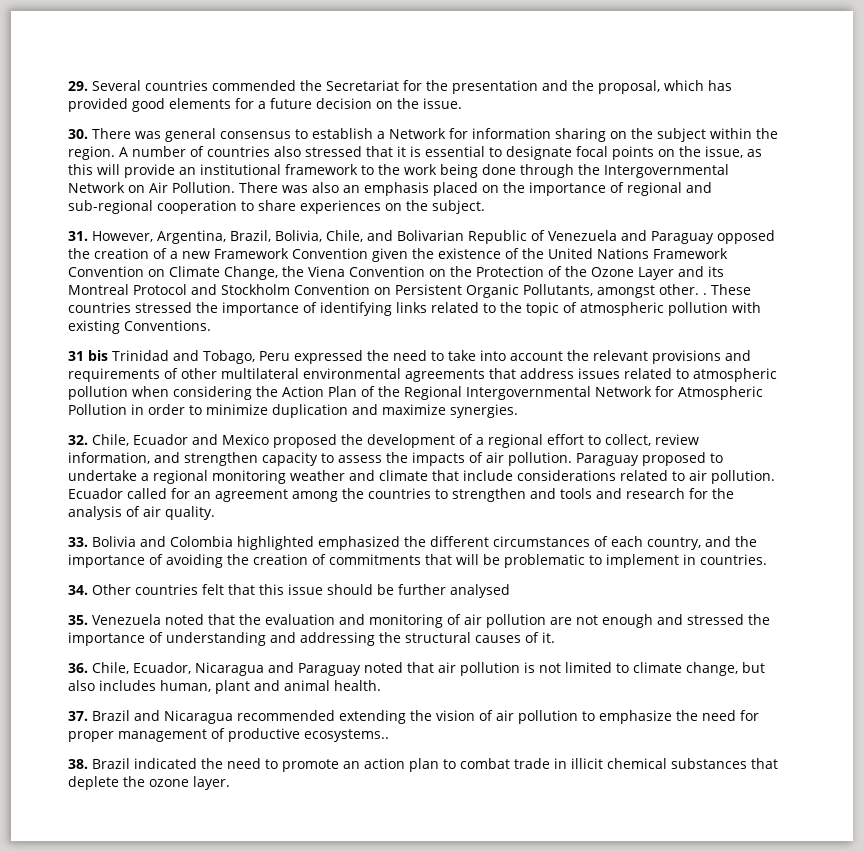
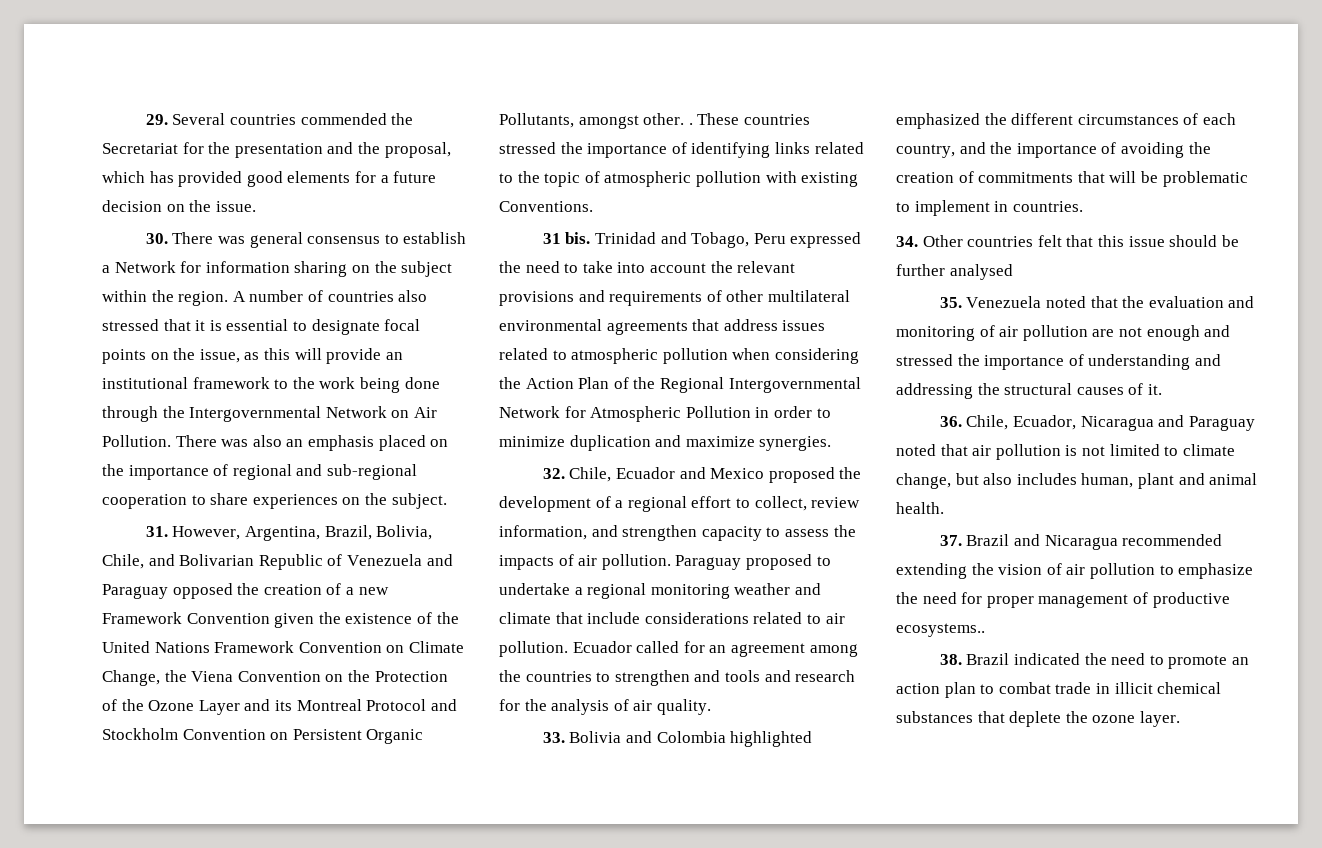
[88,350,108,361] bis -> [565,232,591,244] bis.

